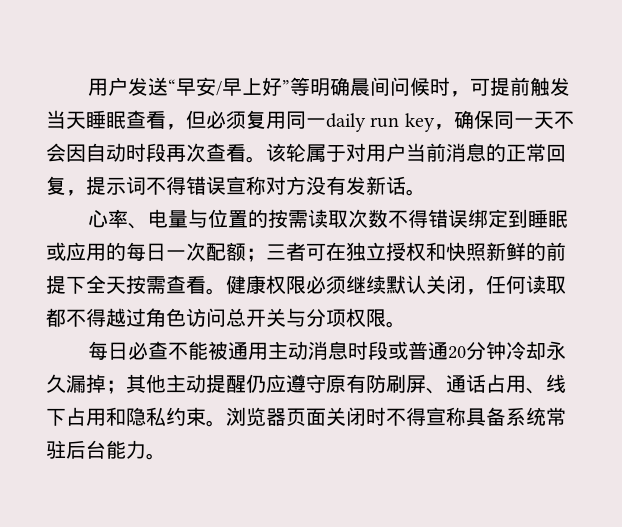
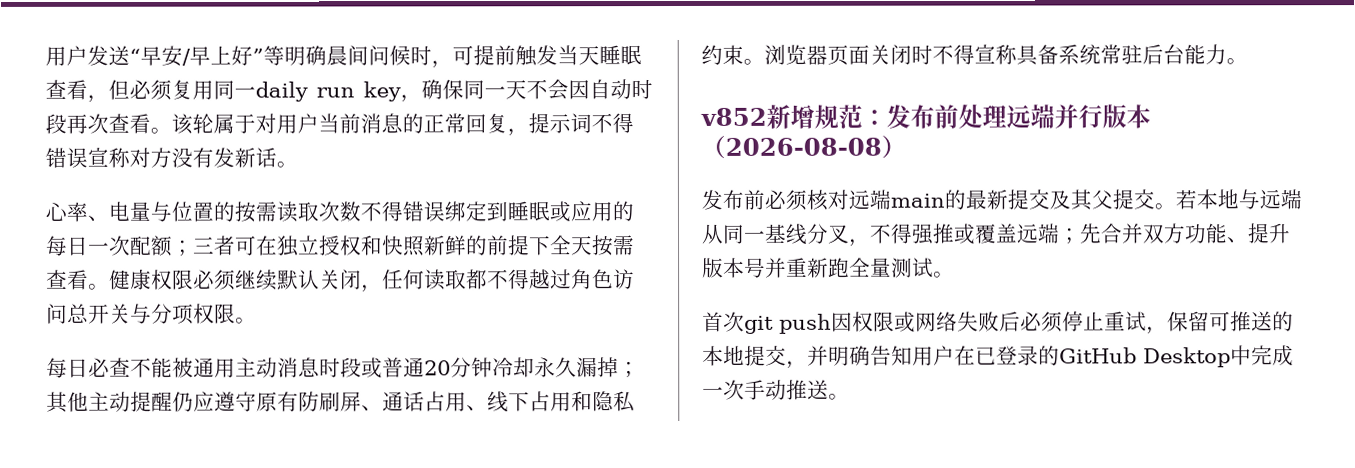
(166, 456) none -> [700,104,1151,129] [701,135,906,159] [701,189,1302,211] [701,223,1291,247] [702,257,955,278] [702,311,1294,335] [702,345,1294,369] [702,379,850,400] // v852新增规范：发布前处理远端并行版本（2026-08-08） // 发布前必须核对远端main的最新提交及其父提交。若本地与远端从同一基线分叉，不得强推或覆盖远端；先合并双方功能、提升版本号并重新跑全量测试。 // 首次git push因权限或网络失败后必须停止重试，保留可推送的本地提交，并明确告知用户在已登录的GitHub Desktop中完成一次手动推送。

